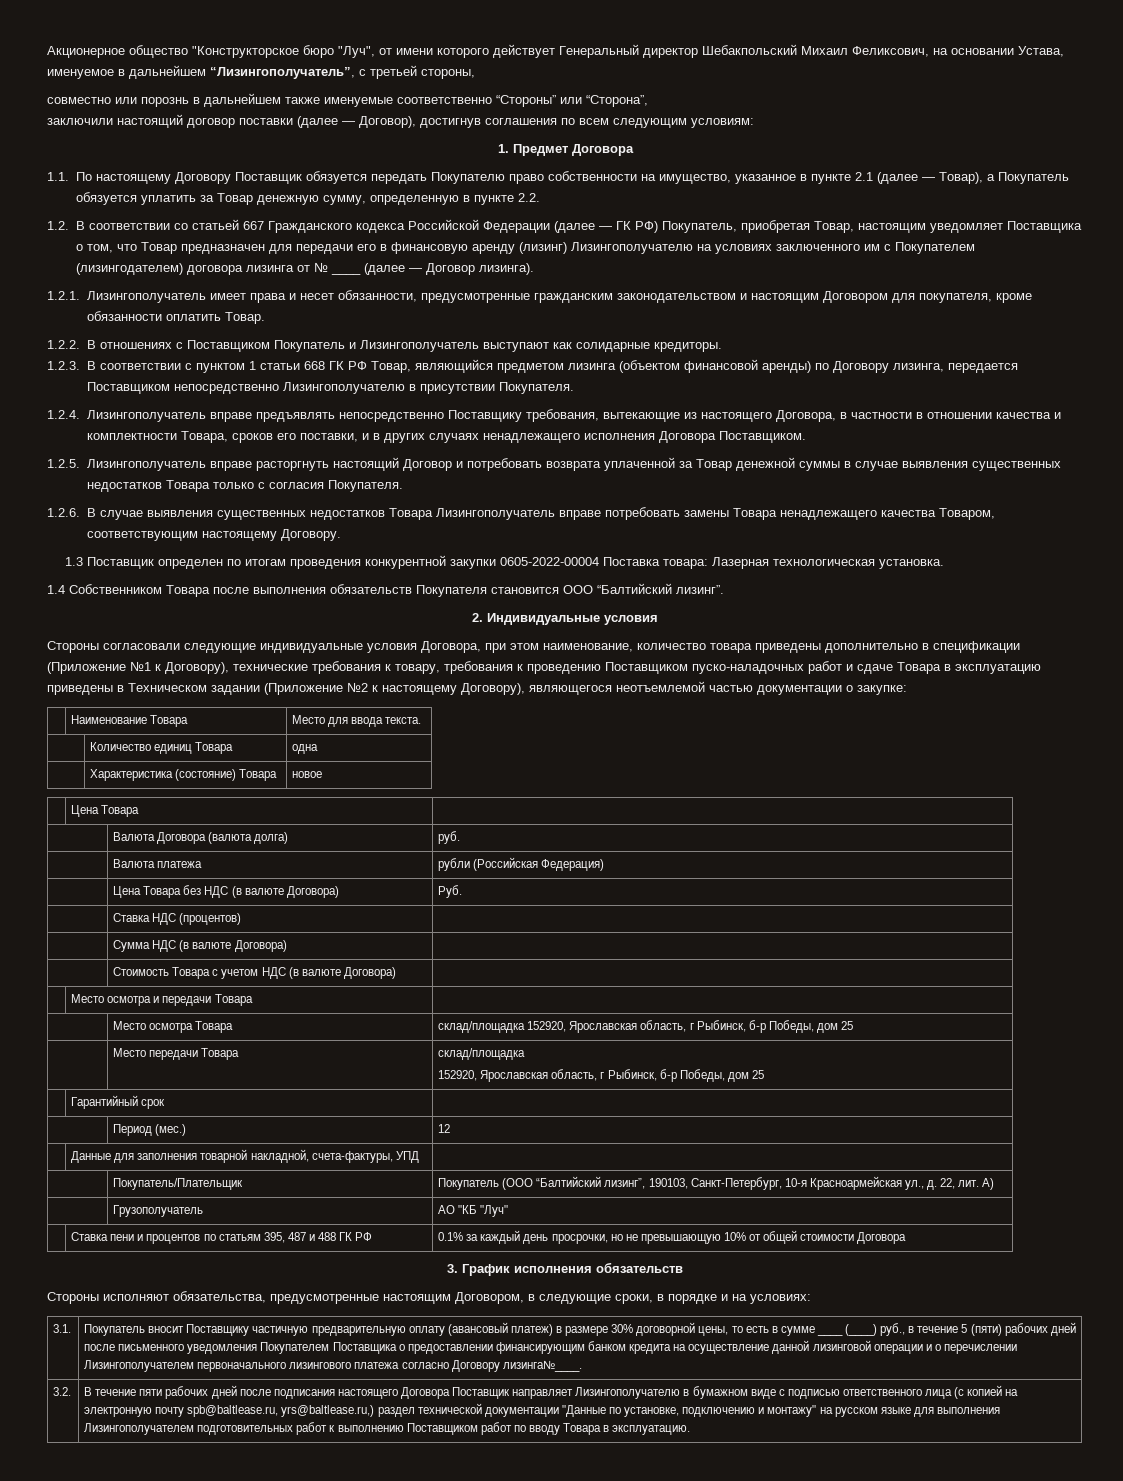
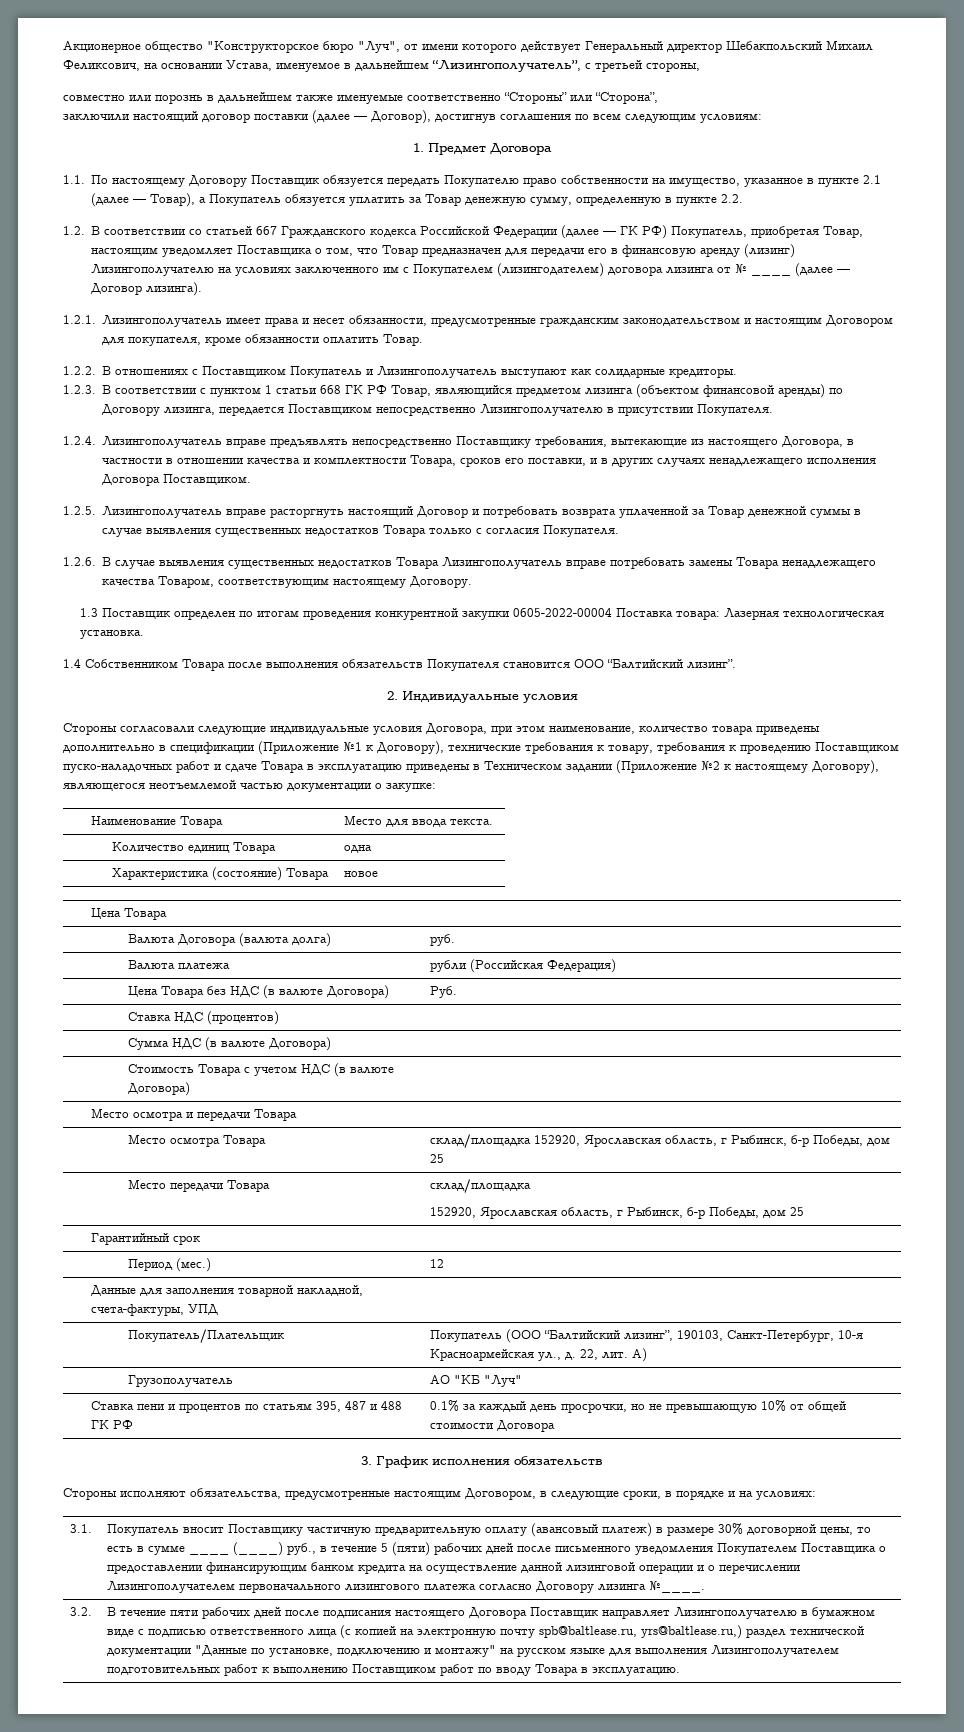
[502,1360,582,1372] лизинга№____. -> [598,1581,706,1593] лизинга №____.

